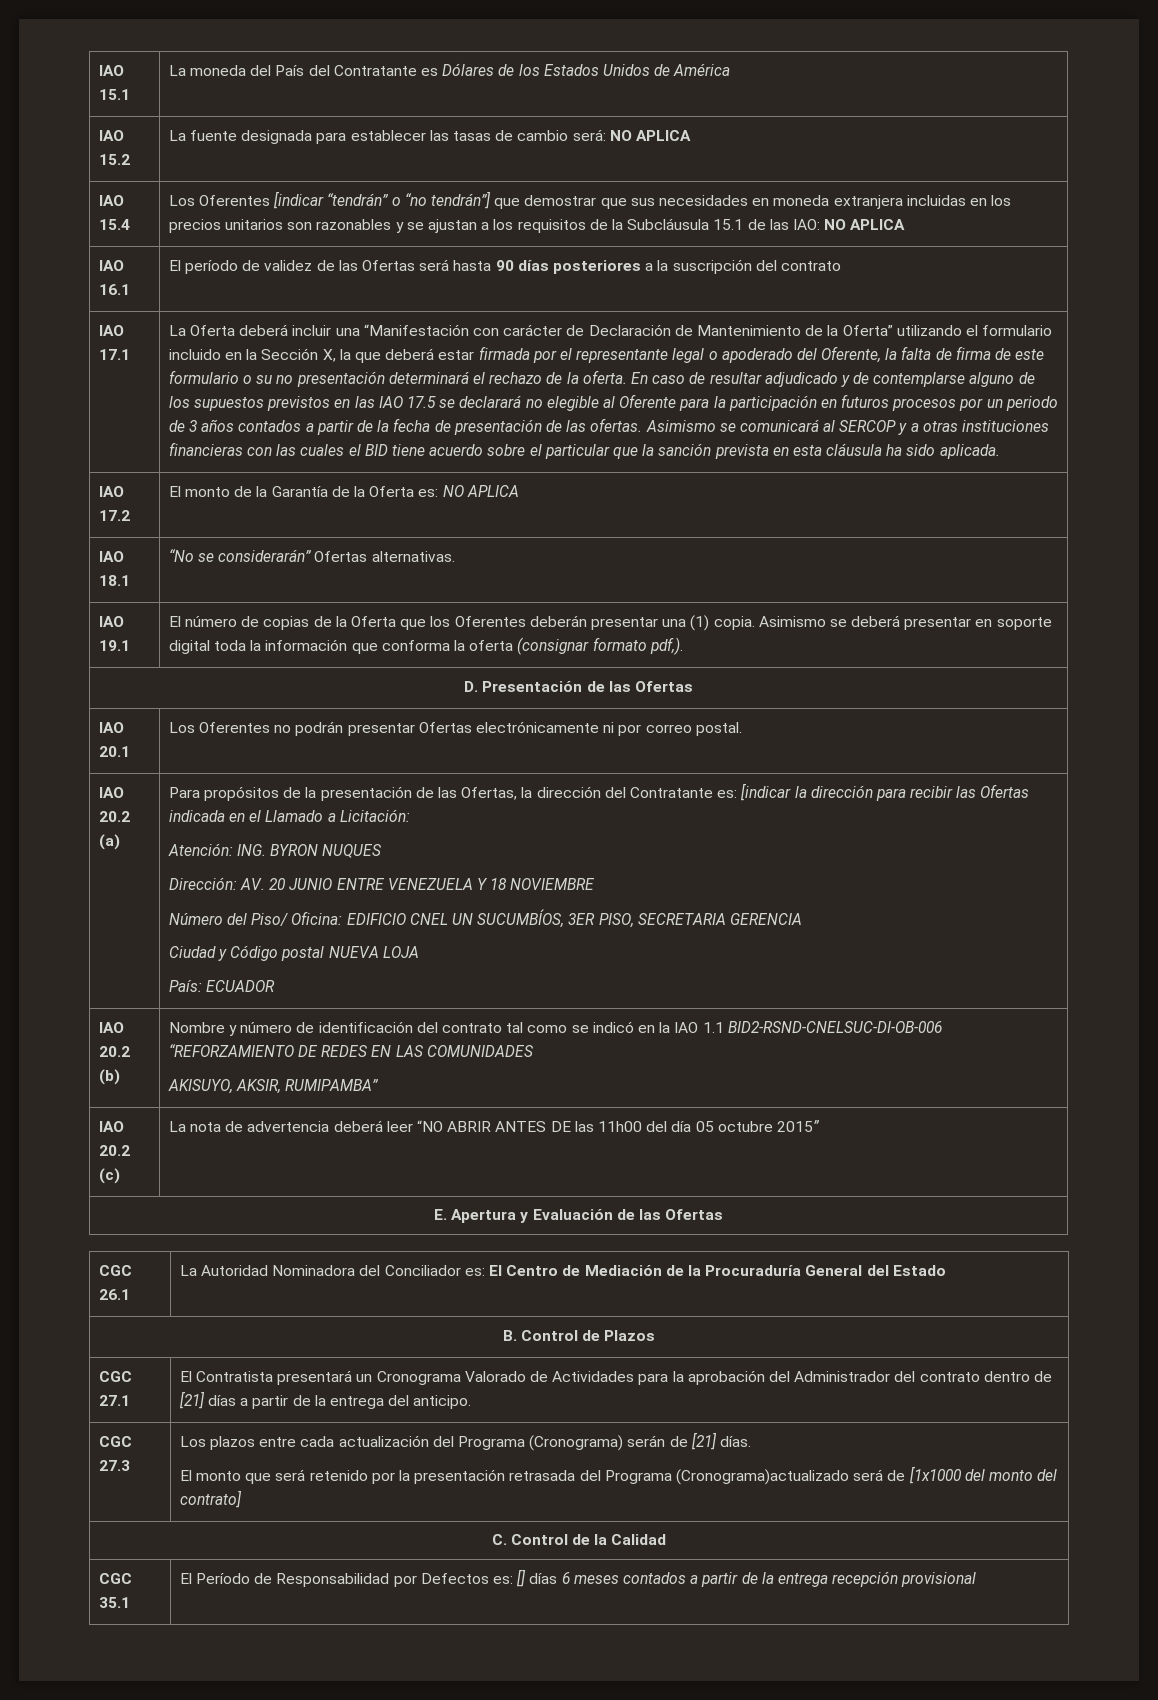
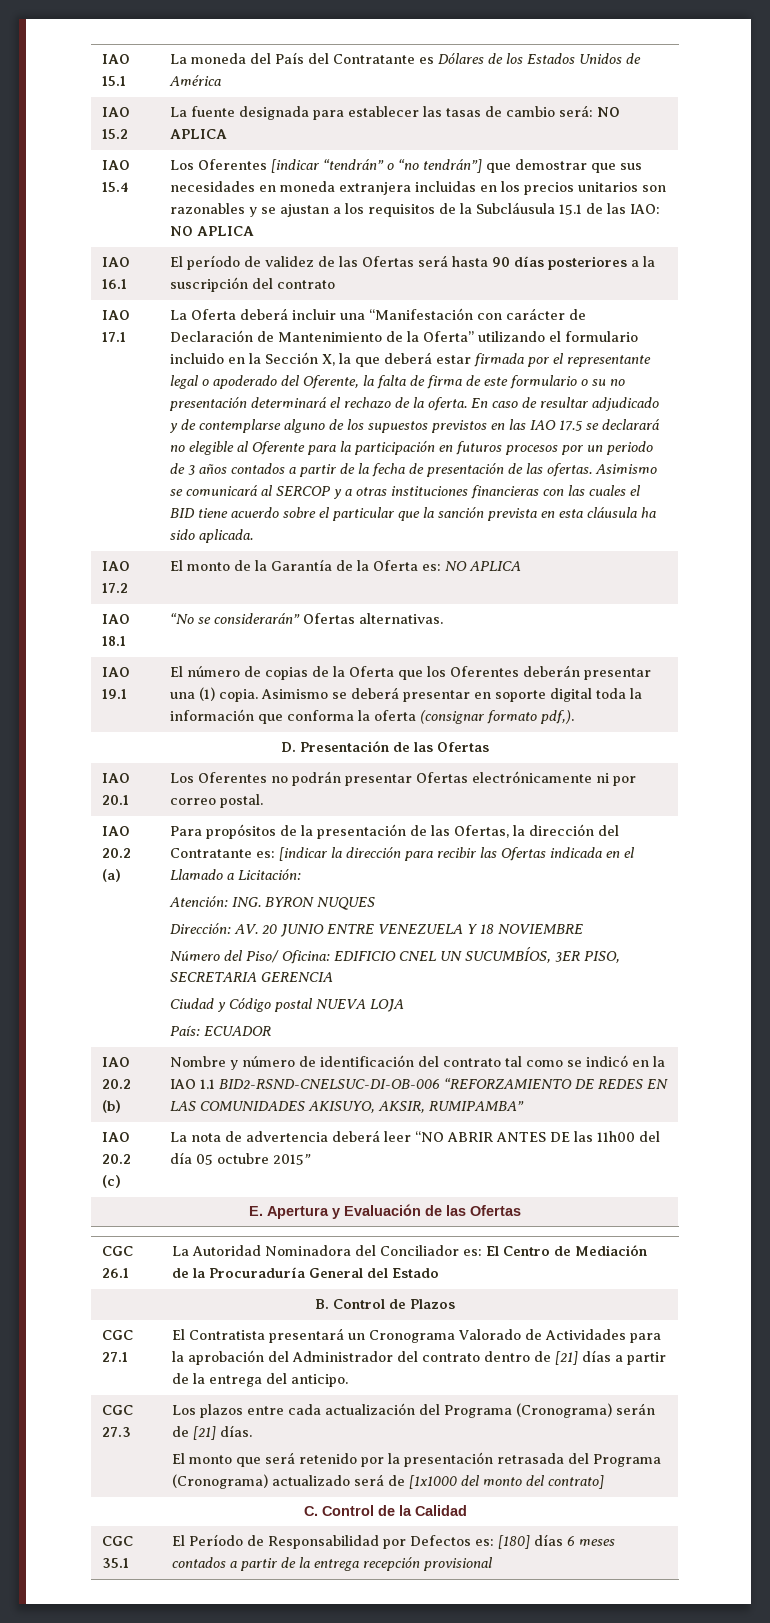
(533, 1051) // -> (306, 1106) none
[675,1469,849,1485] (Cronograma)actualizado -> [172,1474,351,1489] (Cronograma) actualizado
[517,1569,527,1587] [] -> [498,1535,531,1549] [180]

